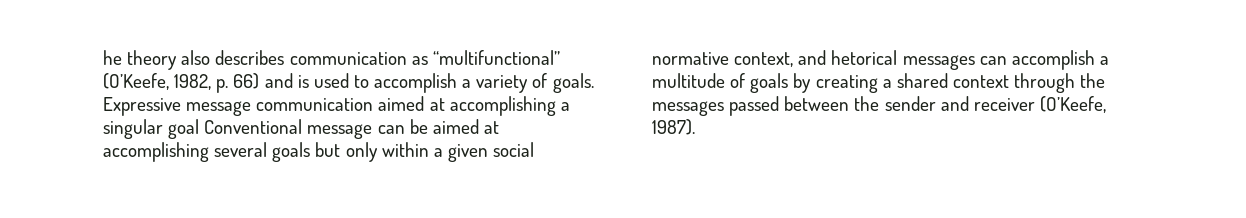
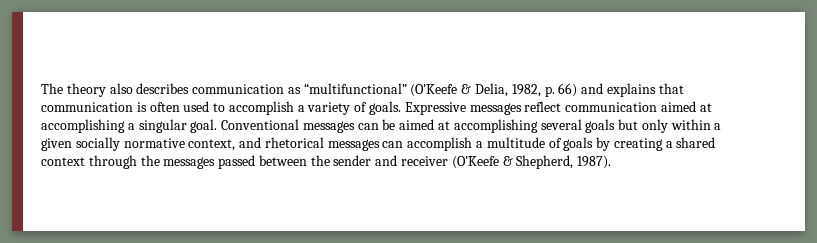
[103,50,122,65] he -> [41,83,63,94] The
[103,73,169,90] (O’Keefe, -> [410,83,509,97] (O’Keefe & Delia,
[297,75,309,88] is -> [606,83,684,97] [41,102,180,112] explains that communication is often
[186,101,252,116] message -> [469,101,562,115] messages reflect
[168,119,373,139] goal Conventional message -> [190,119,355,133] goal. Conventional messages
[493,142,535,157] social -> [75,137,120,151] socially
[831,50,898,65] hetorical -> [264,137,324,148] rhetorical
[1039,96,1106,113] (O’Keefe, -> [451,155,574,169] (O’Keefe & Shepherd,

